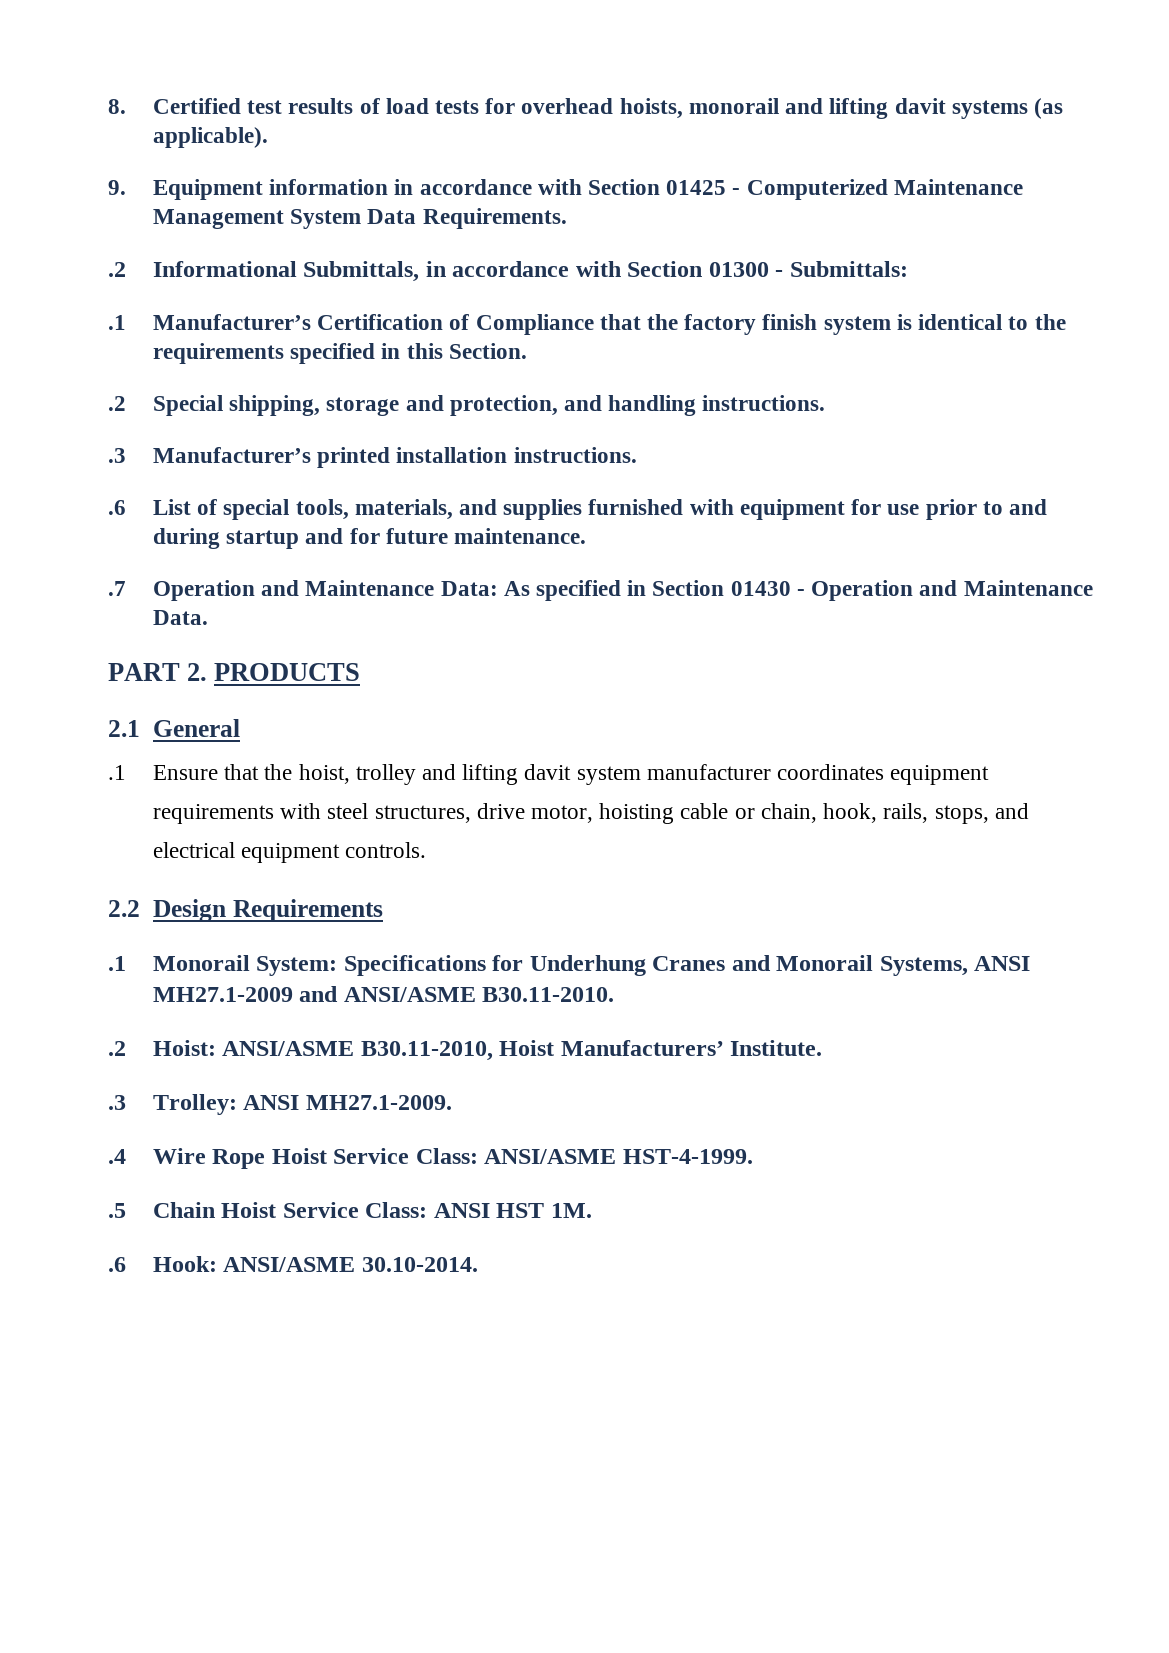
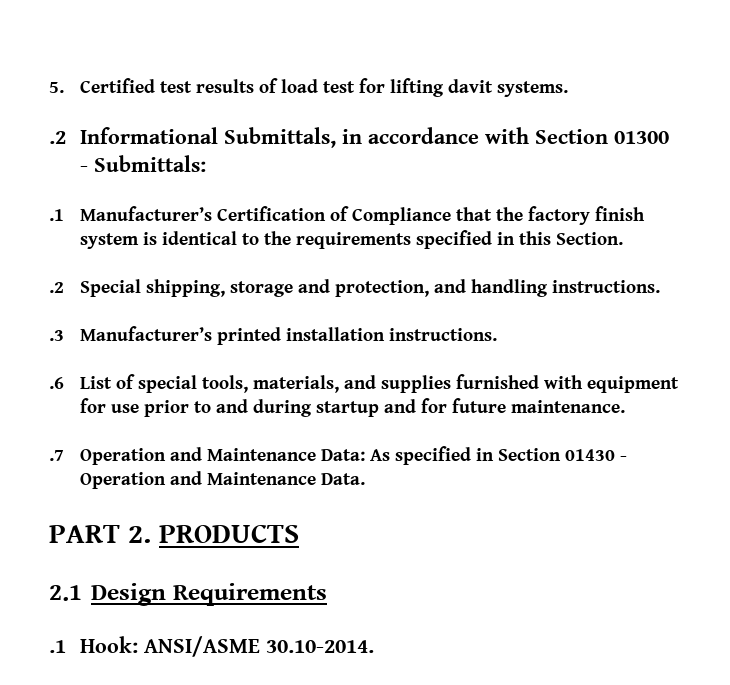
[108,99,126,114] 8. -> [49,82,64,93] 5.
[435,98,1063,119] [152,127,268,148] [108,179,1023,200] [152,208,567,229] tests for overhead hoists, monorail and lifting davit systems (as applicable). // 9. Equipment information in accordance with Section 01425 - Computerized Maintenance Management System Data Requirements. -> [323,78,569,97] test for lifting davit systems.
[152,719,240,737] [108,764,990,785] [152,803,1029,824] [152,842,427,863] [108,899,383,922] [108,955,1031,976] [152,986,615,1002] [108,1040,823,1061] [108,1094,452,1115] [108,1148,753,1169] [108,1202,592,1218] [108,1257,126,1272] General // .1 Ensure that the hoist, trolley and lifting davit system manufacturer coordinates equipment requirements with steel structures, drive motor, hoisting cable or chain, hook, rails, stops, and electrical equipment controls. // 2.2 Design Requirements // .1 Monorail System: Specifications for Underhung Cranes and Monorail Systems, ANSI MH27.1-2009 and ANSI/ASME B30.11-2010. // .2 Hoist: ANSI/ASME B30.11-2010, Hoist Manufacturers’ Institute. // .3 Trolley: ANSI MH27.1-2009. // .4 Wire Rope Hoist Service Class: ANSI/ASME HST-4-1999. // .5 Chain Hoist Service Class: ANSI HST 1M. // .6 -> [91,583,327,606] [49,640,66,653] Design Requirements // .1

